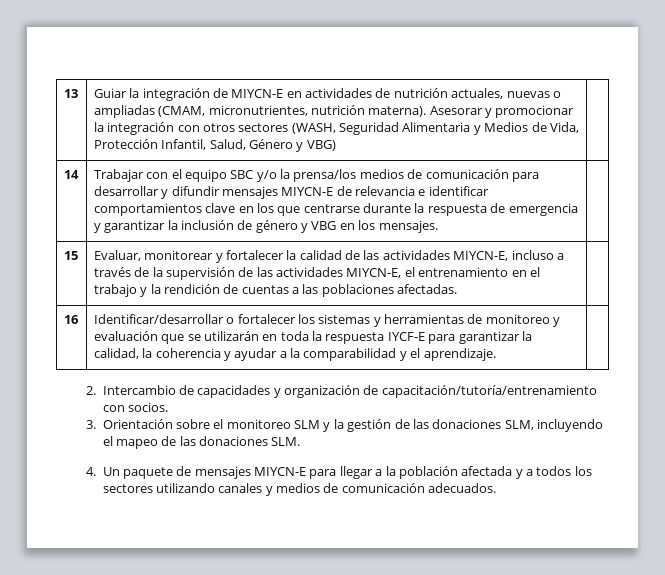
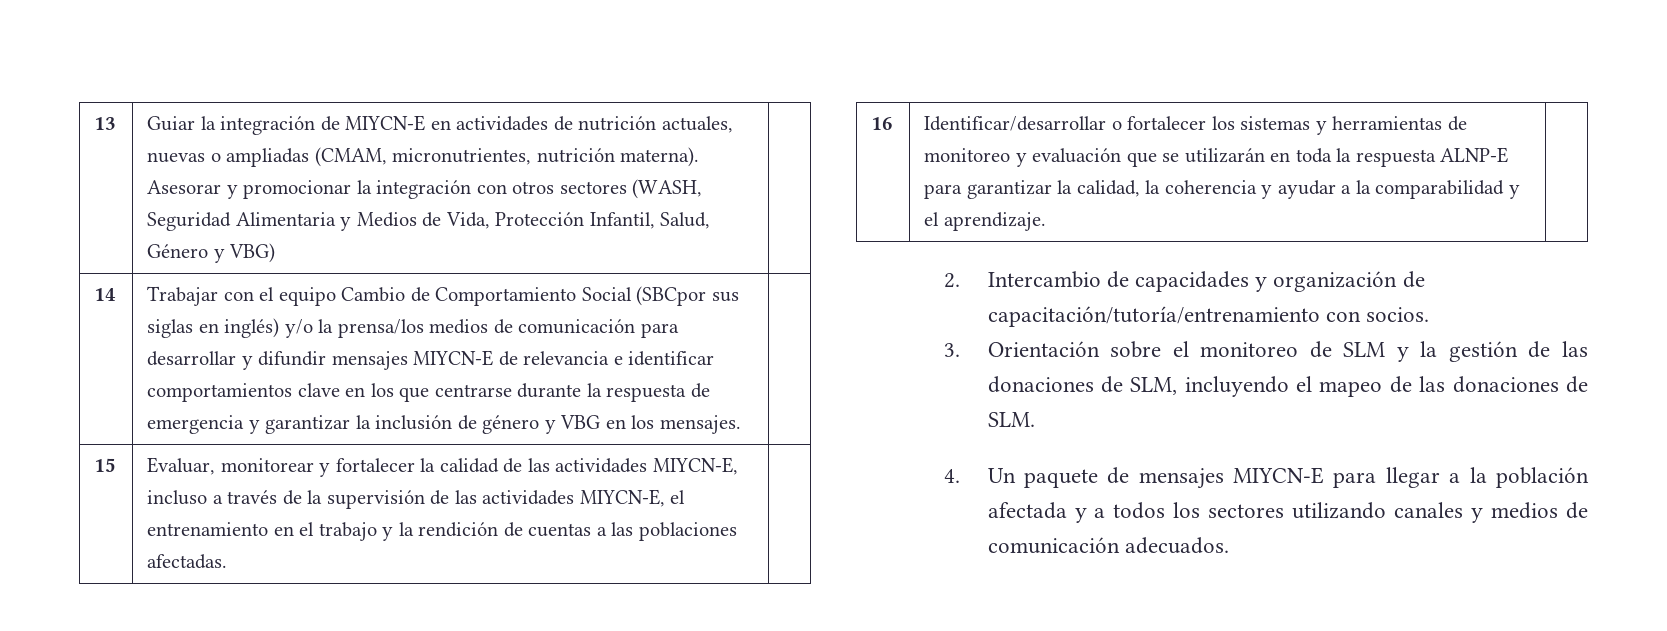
[230,170,254,179] SBC -> [341,286,739,306] [147,318,280,338] Cambio de Comportamiento Social (SBCpor sus siglas en inglés)
[387,332,425,341] IYCF-E -> [1440,147,1509,163] ALNP-E
(291, 424) none -> [1309,341,1332,358] de
(502, 424) none -> [1100,376,1123,393] de
(269, 441) none -> [1566,376,1588,393] de

